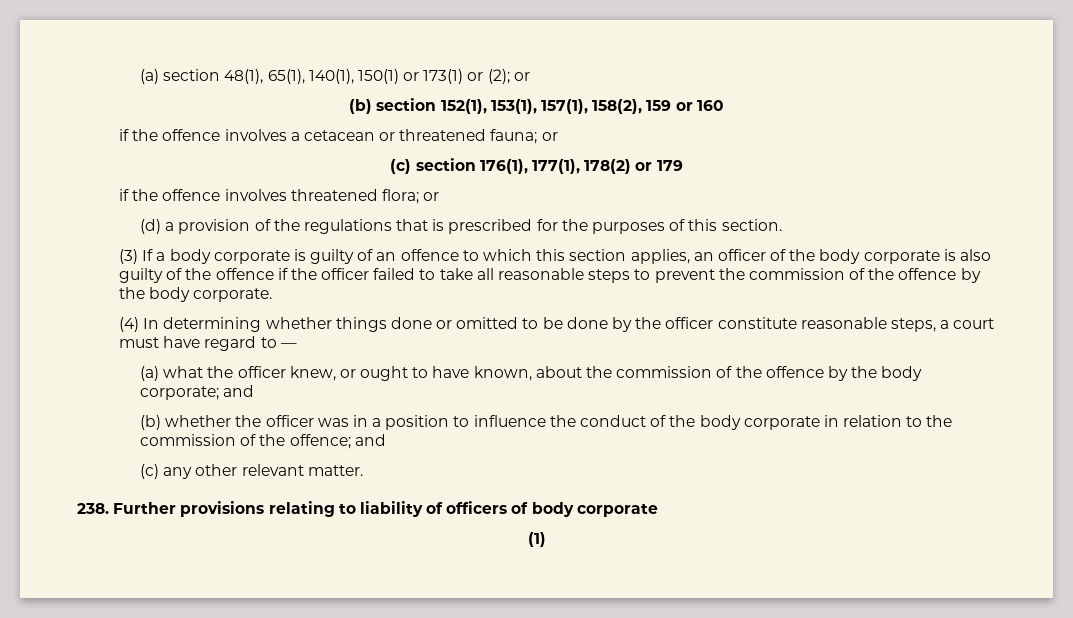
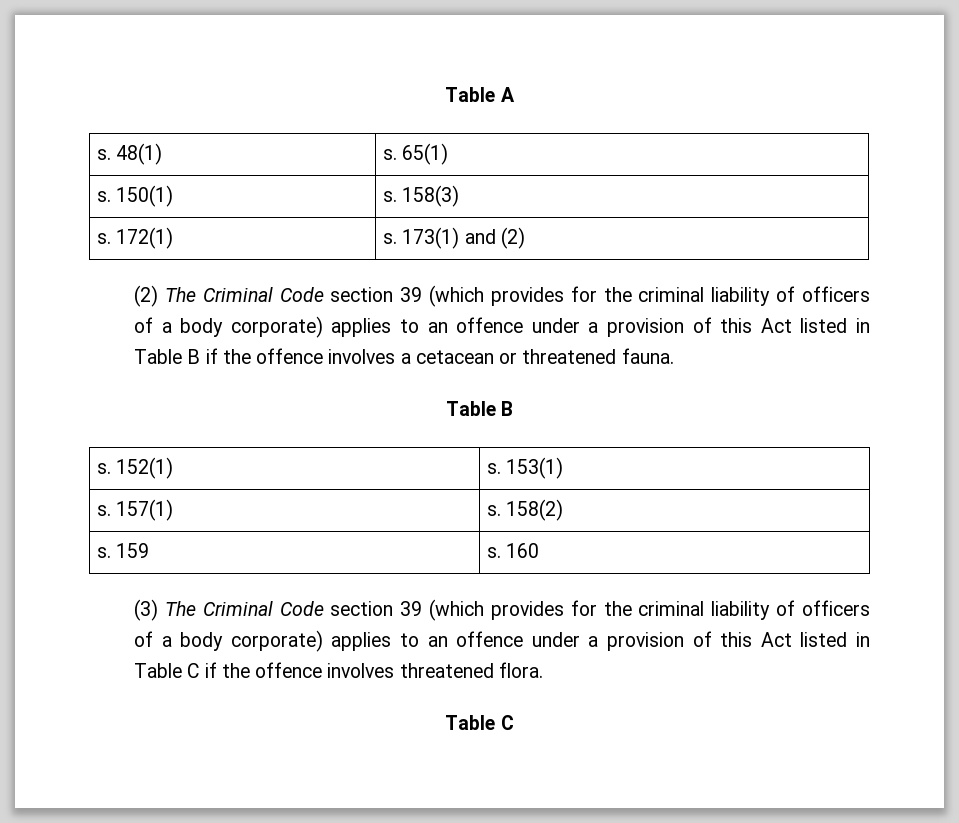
[139,69,530,84] [349,98,724,114] (a) section 48(1), 65(1), 140(1), 150(1) or 173(1) or (2); or // (b) section 152(1), 153(1), 157(1), 158(2), 159 or 160 // -> [445,87,515,102] [97,143,163,165] [383,143,449,165] [97,185,174,207] [383,185,460,207] [97,227,174,249] [383,227,525,249] [134,285,871,307] [134,316,871,338] [134,349,201,364] Table A // s. 48(1) | s. 65(1) // s. 150(1) | s. 158(3) // s. 172(1) | s. 173(1) and (2) // (2) The Criminal Code section 39 (which provides for the criminal liability of officers of a body corporate) applies to an offence under a provision of this Act listed in Table B
[490,129,558,144] [390,158,683,174] fauna; or // (c) section 176(1), 177(1), 178(2) or 179 // -> [621,348,674,364] [445,401,514,416] [97,457,174,479] [487,457,564,479] [97,499,174,521] [487,499,564,521] [97,543,150,558] [487,543,540,558] [134,599,871,621] [134,630,871,652] [134,663,200,678] fauna. // Table B // s. 152(1) | s. 153(1) // s. 157(1) | s. 158(2) // s. 159 | s. 160 // (3) The Criminal Code section 39 (which provides for the criminal liability of officers of a body corporate) applies to an offence under a provision of this Act listed in Table C
[381,189,440,204] [139,219,782,234] [118,249,992,264] [118,268,981,283] [118,287,273,302] [118,317,995,332] [118,336,297,351] [139,366,923,381] [139,385,255,400] [139,415,953,430] [139,434,386,449] [139,464,363,479] [77,501,658,517] [527,532,546,547] flora; or // (d) a provision of the regulations that is prescribed for the purposes of this section. // (3) If a body corporate is guilty of an offence to which this section applies, an officer of the body corporate is also guilty of the offence if the officer failed to take all reasonable steps to prevent the commission of the offence by the body corporate. // (4) In determining whether things done or omitted to be done by the officer constitute reasonable steps, a court must have regard to — // (a) what the officer knew, or ought to have known, about the commission of the offence by the body corporate; and // (b) whether the officer was in a position to influence the conduct of the body corporate in relation to the commission of the offence; and // (c) any other relevant matter. // 238. Further provisions relating to liability of officers of body corporate // (1) -> [498,662,543,678] [445,715,514,730] flora. // Table C

